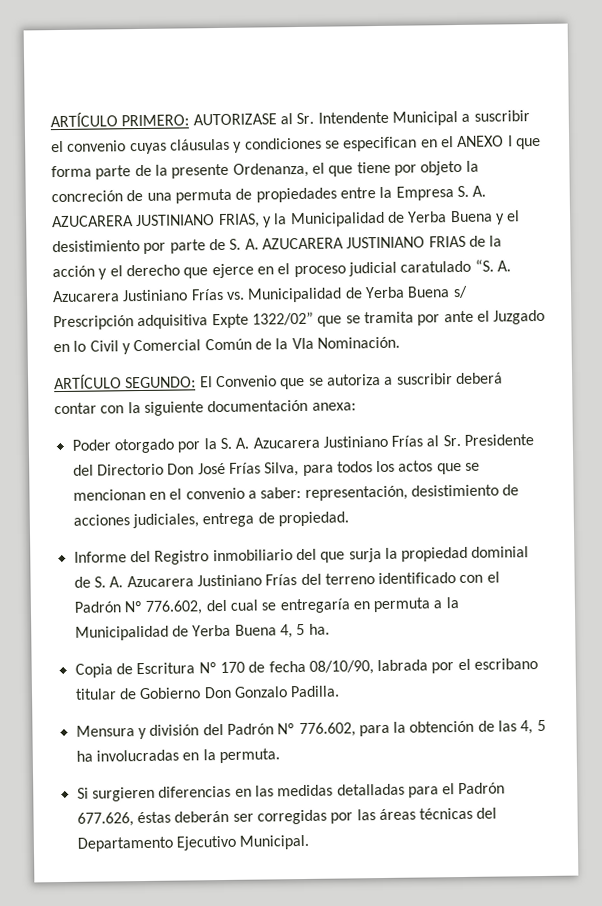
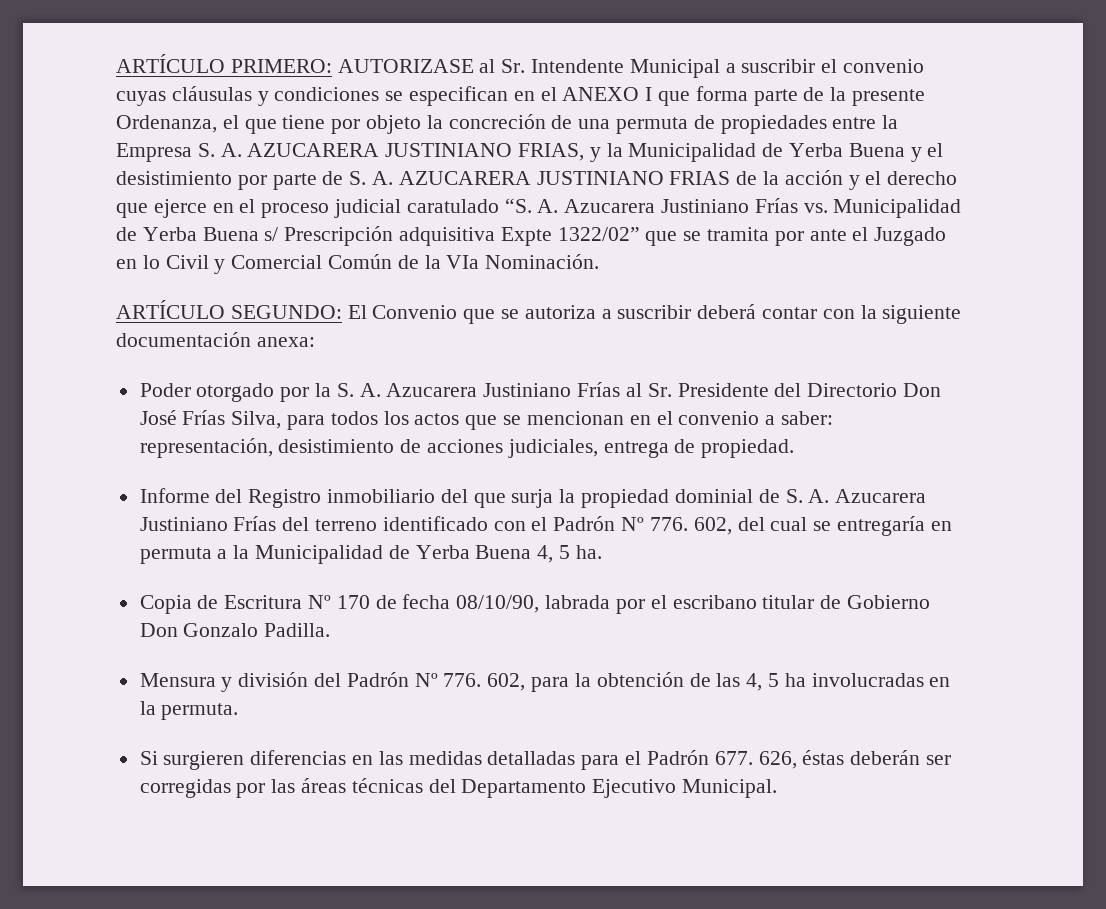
[145,600,204,615] 776.602, -> [649,517,732,535] 776. 602,
[298,722,356,738] 776.602, -> [443,673,526,691] 776. 602,
[76,812,134,827] 677.626, -> [714,751,797,769] 677. 626,

